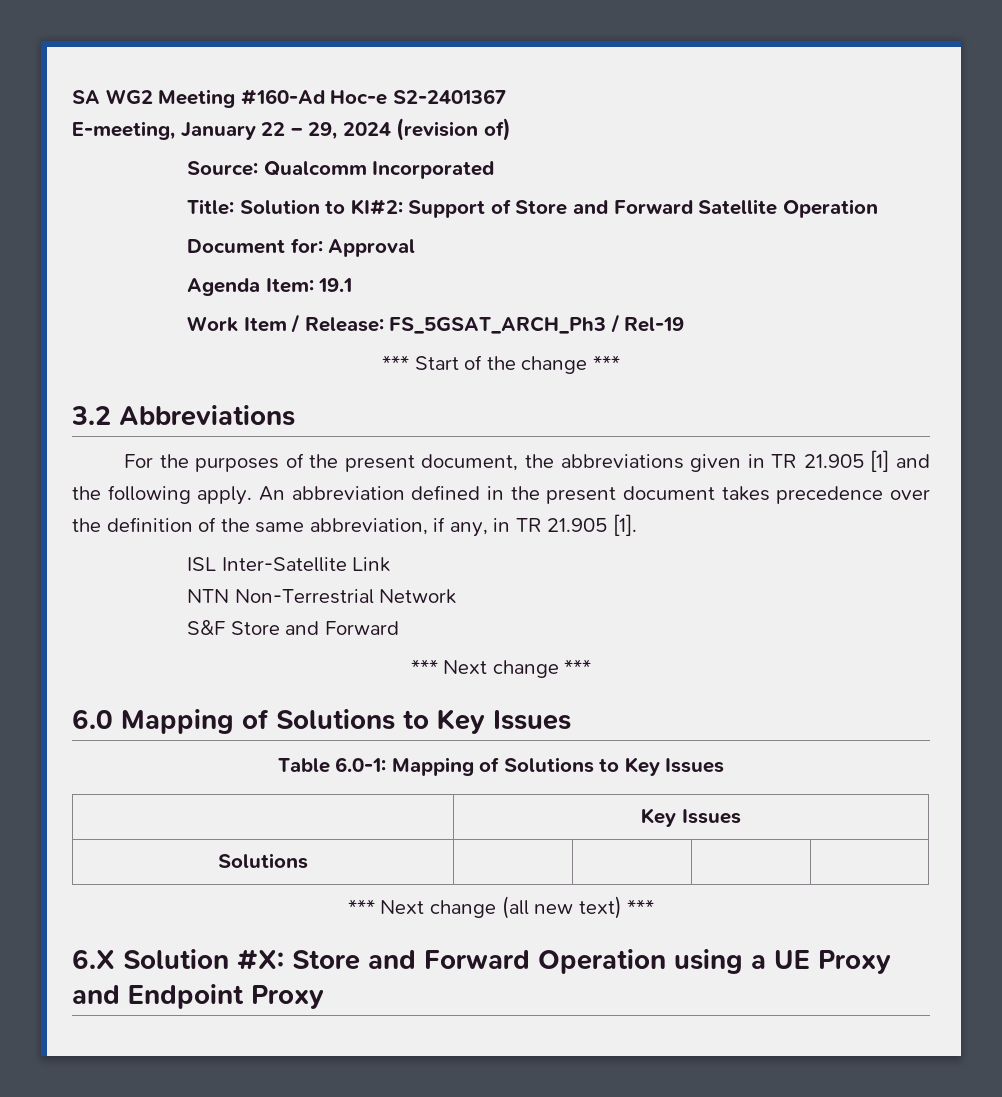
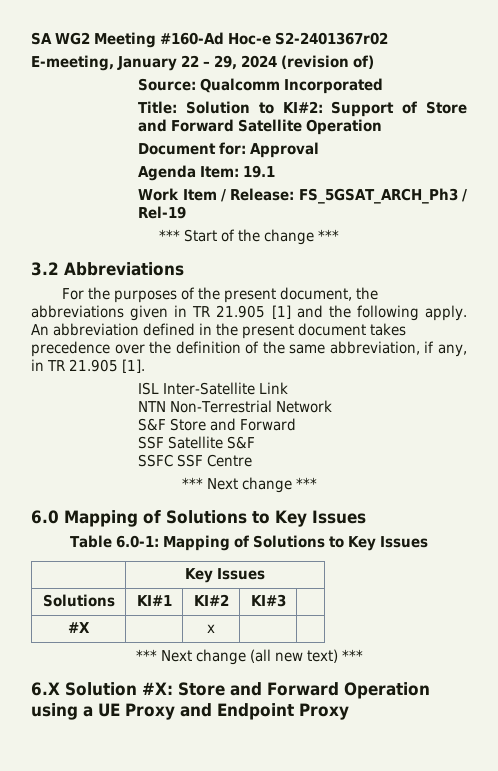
[392,89,506,104] S2-2401367 -> [275,32,388,45] S2-2401367r02
(399, 628) none -> [138,436,256,449] [138,454,253,467] // SSF Satellite S&F // SSFC SSF Centre
(308, 861) | -> [136,595,172,606] [193,594,229,606] [250,594,286,607] [68,622,90,633] [207,624,215,633] KI#1 | KI#2 | KI#3 | // #X | | x

